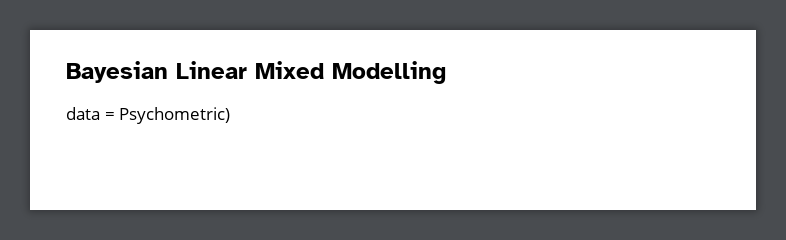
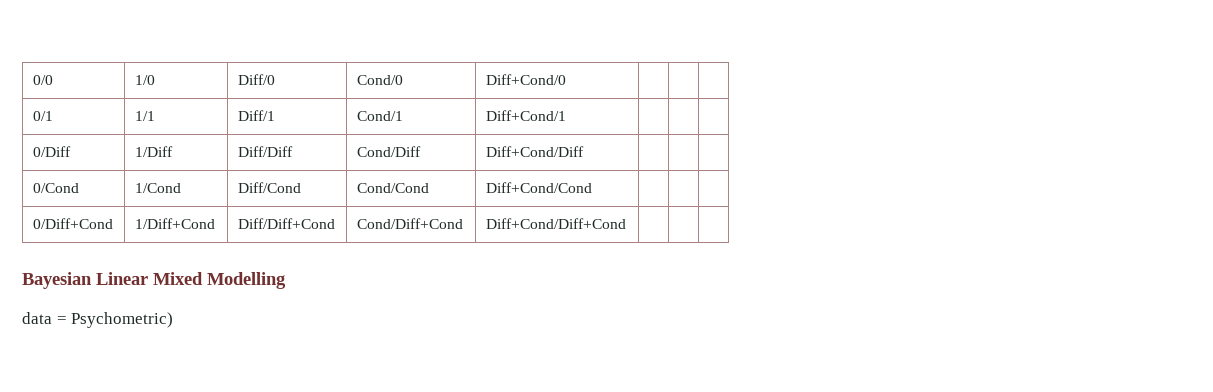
(66, 72) none -> [32,75,53,85] [134,75,155,85] [237,74,275,85] [356,75,403,85] [485,74,566,85] [32,111,53,121] [134,111,155,121] [237,110,275,121] [356,111,403,121] [485,110,566,121] [32,146,71,157] [134,146,173,157] [237,146,293,157] [356,146,421,157] [485,146,584,157] [32,183,79,193] [134,183,181,193] [237,182,301,193] [356,183,429,193] [485,182,592,193] [32,218,113,229] [134,218,215,229] [237,218,335,229] [356,218,463,229] [485,218,626,229] 0/0 | 1/0 | Diff/0 | Cond/0 | Diff+Cond/0 | | | // 0/1 | 1/1 | Diff/1 | Cond/1 | Diff+Cond/1 | | | // 0/Diff | 1/Diff | Diff/Diff | Cond/Diff | Diff+Cond/Diff | | | // 0/Cond | 1/Cond | Diff/Cond | Cond/Cond | Diff+Cond/Cond | | | // 0/Diff+Cond | 1/Diff+Cond | Diff/Diff+Cond | Cond/Diff+Cond | Diff+Cond/Diff+Cond | | | //

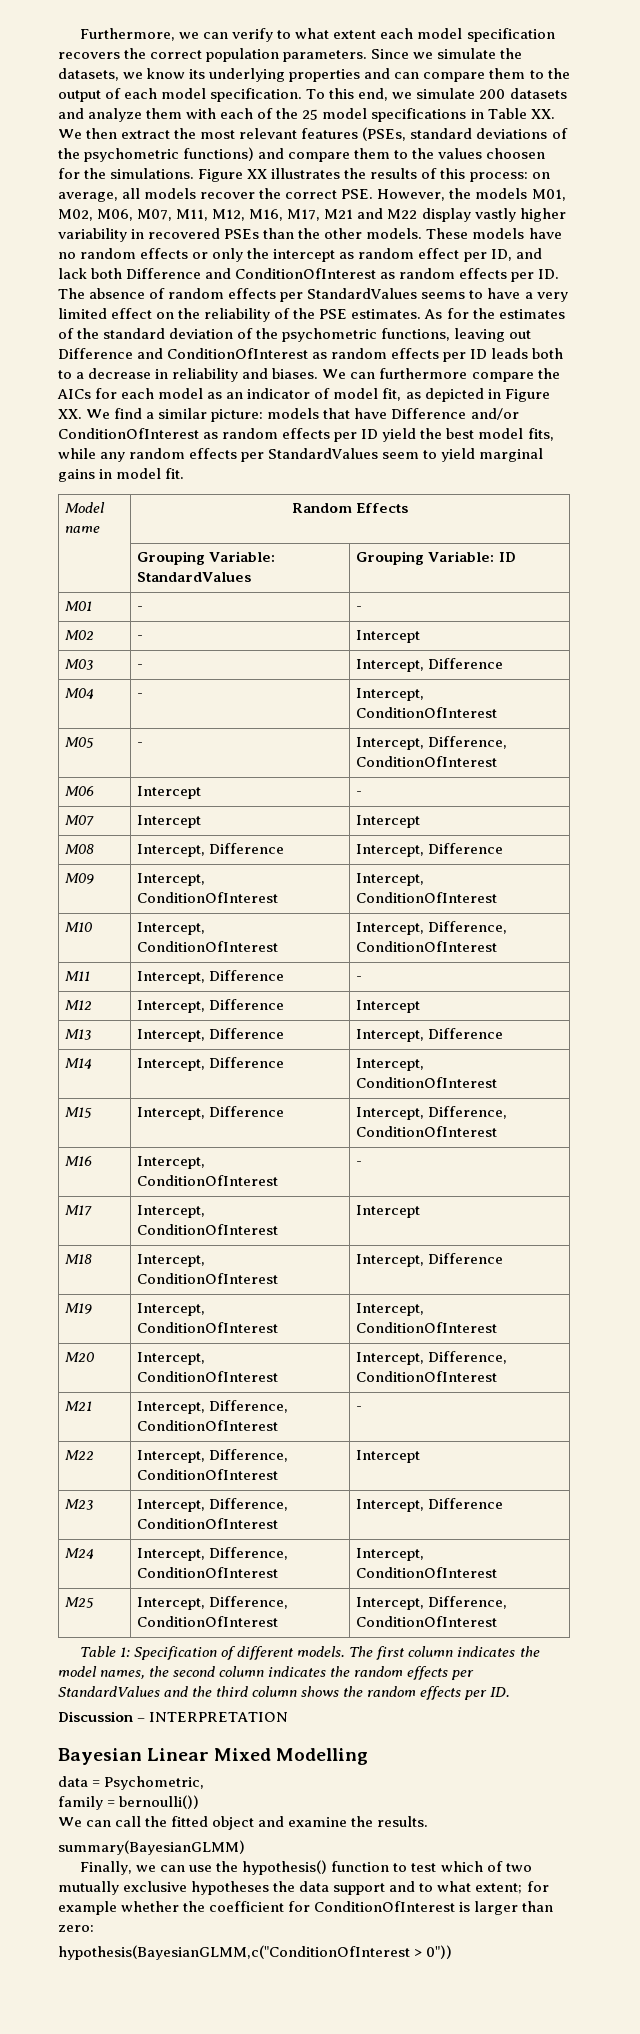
[32,75,53,85] [134,75,155,85] [237,74,275,85] [356,75,403,85] [485,74,566,85] [32,111,53,121] [134,111,155,121] [237,110,275,121] [356,111,403,121] [485,110,566,121] [32,146,71,157] [134,146,173,157] [237,146,293,157] [356,146,421,157] [485,146,584,157] [32,183,79,193] [134,183,181,193] [237,182,301,193] [356,183,429,193] [485,182,592,193] [32,218,113,229] [134,218,215,229] [237,218,335,229] [356,218,463,229] [485,218,626,229] 0/0 | 1/0 | Diff/0 | Cond/0 | Diff+Cond/0 | | | // 0/1 | 1/1 | Diff/1 | Cond/1 | Diff+Cond/1 | | | // 0/Diff | 1/Diff | Diff/Diff | Cond/Diff | Diff+Cond/Diff | | | // 0/Cond | 1/Cond | Diff/Cond | Cond/Cond | Diff+Cond/Cond | | | // 0/Diff+Cond | 1/Diff+Cond | Diff/Diff+Cond | Cond/Diff+Cond | Diff+Cond/Diff+Cond | | | -> [80,28,555,42] [58,48,523,62] [58,68,570,82] [58,88,567,102] [58,108,555,122] [58,127,568,141] [58,147,546,162] [58,168,550,182] [58,188,566,202] [58,208,566,222] [58,228,562,242] [58,248,542,262] [58,268,560,282] [58,288,568,302] [58,308,565,322] [58,328,532,342] [58,348,564,362] [58,368,560,382] [57,388,550,402] [58,408,519,422] [58,428,554,442] [58,448,544,462] [58,468,185,482] [65,502,106,513] [65,526,101,533] [291,503,409,513] [137,551,276,565] [137,572,252,582] [356,551,516,565] [65,601,93,611] [137,606,144,611] [356,606,363,611] [65,630,95,640] [137,635,144,640] [356,630,421,643] [65,659,94,670] [137,664,144,669] [356,658,504,672] [65,688,95,699] [137,693,144,698] [356,688,425,701] [356,707,498,718] [65,737,95,748] [137,742,144,747] [356,736,508,750] [356,756,498,767] [65,786,95,796] [137,786,202,799] [356,791,363,796] [65,815,95,826] [137,815,202,828] [356,815,421,828] [65,844,95,854] [137,843,285,857] [356,843,504,857] [65,873,95,884] [137,873,206,886] [137,892,279,903] [356,873,425,886] [356,892,498,903] [65,922,93,932] [137,922,206,935] [137,941,279,952] [356,921,508,935] [356,941,498,952] [65,971,91,981] [137,970,285,984] [356,976,363,981] [65,1000,93,1010] [137,999,285,1013] [356,1000,421,1013] [65,1029,92,1040] [137,1028,285,1042] [356,1028,504,1042] [65,1058,93,1069] [137,1057,285,1071] [356,1058,425,1071] [356,1077,498,1088] [65,1107,93,1118] [137,1106,285,1120] [356,1106,508,1120] [356,1126,498,1137] [65,1156,93,1166] [137,1156,206,1169] [137,1175,279,1186] [356,1161,363,1166] [65,1205,93,1216] [137,1205,206,1218] [137,1224,279,1235] [356,1205,421,1218] [65,1254,93,1264] [137,1254,206,1267] [137,1273,279,1284] [356,1253,504,1267] [65,1303,93,1314] [137,1303,206,1316] [137,1322,279,1333] [356,1303,425,1316] [356,1322,498,1333] [65,1352,95,1362] [137,1352,206,1365] [137,1371,279,1382] [356,1351,508,1365] [356,1371,498,1382] [65,1401,93,1411] [137,1400,289,1414] [137,1420,279,1431] [356,1406,363,1411] [65,1450,95,1460] [137,1449,289,1463] [137,1469,279,1480] [356,1450,421,1463] [65,1499,94,1510] [137,1498,289,1512] [137,1518,279,1529] [356,1498,504,1512] [65,1548,95,1559] [137,1547,289,1561] [137,1567,279,1578] [356,1548,425,1561] [356,1567,498,1578] [65,1597,95,1608] [137,1596,289,1610] [137,1616,279,1627] [356,1596,508,1610] [356,1616,498,1627] [80,1646,540,1660] [58,1666,475,1680] [58,1686,511,1700] [58,1711,289,1722] Furthermore, we can verify to what extent each model specification recovers the correct population parameters. Since we simulate the datasets, we know its underlying properties and can compare them to the output of each model specification. To this end, we simulate 200 datasets and analyze them with each of the 25 model specifications in Table XX. We then extract the most relevant features (PSEs, standard deviations of the psychometric functions) and compare them to the values choosen for the simulations. Figure XX illustrates the results of this process: on average, all models recover the correct PSE. However, the models M01, M02, M06, M07, M11, M12, M16, M17, M21 and M22 display vastly higher variability in recovered PSEs than the other models. These models have no random effects or only the intercept as random effect per ID, and lack both Difference and ConditionOfInterest as random effects per ID. The absence of random effects per StandardValues seems to have a very limited effect on the reliability of the PSE estimates. As for the estimates of the standard deviation of the psychometric functions, leaving out Difference and ConditionOfInterest as random effects per ID leads both to a decrease in reliability and biases. We can furthermore compare the AICs for each model as an indicator of model fit, as depicted in Figure XX. We find a similar picture: models that have Difference and/or ConditionOfInterest as random effects per ID yield the best model fits, while any random effects per StandardValues seem to yield marginal gains in model fit. // Model name | Random Effects // | Grouping Variable: StandardValues | Grouping Variable: ID // M01 | - | - // M02 | - | Intercept // M03 | - | Intercept, Difference // M04 | - | Intercept, ConditionOfInterest // M05 | - | Intercept, Difference, ConditionOfInterest // M06 | Intercept | - // M07 | Intercept | Intercept // M08 | Intercept, Difference | Intercept, Difference // M09 | Intercept, ConditionOfInterest | Intercept, ConditionOfInterest // M10 | Intercept, ConditionOfInterest | Intercept, Difference, ConditionOfInterest // M11 | Intercept, Difference | - // M12 | Intercept, Difference | Intercept // M13 | Intercept, Difference | Intercept, Difference // M14 | Intercept, Difference | Intercept, ConditionOfInterest // M15 | Intercept, Difference | Intercept, Difference, ConditionOfInterest // M16 | Intercept, ConditionOfInterest | - // M17 | Intercept, ConditionOfInterest | Intercept // M18 | Intercept, ConditionOfInterest | Intercept, Difference // M19 | Intercept, ConditionOfInterest | Intercept, ConditionOfInterest // M20 | Intercept, ConditionOfInterest | Intercept, Difference, ConditionOfInterest // M21 | Intercept, Difference, ConditionOfInterest | - // M22 | Intercept, Difference, ConditionOfInterest | Intercept // M23 | Intercept, Difference, ConditionOfInterest | Intercept, Difference // M24 | Intercept, Difference, ConditionOfInterest | Intercept, ConditionOfInterest // M25 | Intercept, Difference, ConditionOfInterest | Intercept, Difference, ConditionOfInterest // Table 1: Specification of different models. The first column indicates the model names, the second column indicates the random effects per StandardValues and the third column shows the random effects per ID. // Discussion – INTERPRETATION
[71,312,174,328] Psychometric) -> [104,1776,205,1790] [58,1795,200,1810] [58,1816,429,1830] [58,1840,245,1855] [80,1860,532,1875] [58,1881,549,1895] [58,1901,554,1915] [58,1925,94,1932] [58,1945,453,1960] Psychometric, // family = bernoulli()) // We can call the fitted object and examine the results. // summary(BayesianGLMM) // Finally, we can use the hypothesis() function to test which of two mutually exclusive hypotheses the data support and to what extent; for example whether the coefficient for ConditionOfInterest is larger than zero: // hypothesis(BayesianGLMM,c("ConditionOfInterest > 0"))

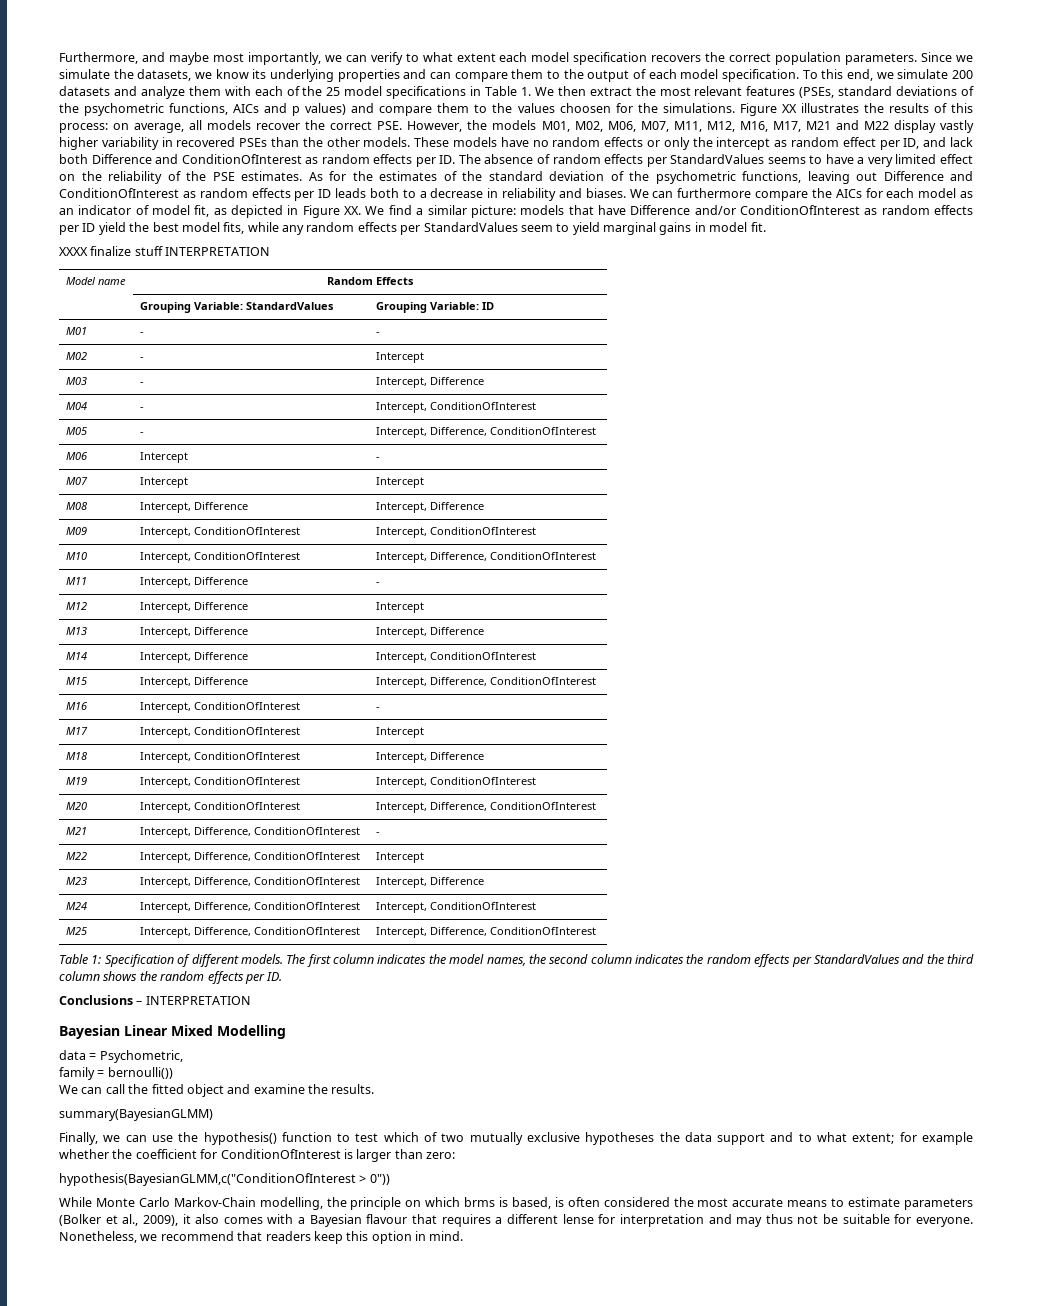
(176, 34) none -> [141,52,321,65] and maybe most importantly,
[530,109,555,119] XX. -> [520,87,531,96] 1.
[183,147,255,161] functions) -> [169,103,347,116] functions, AICs and p values)
(185, 473) none -> [59,246,271,256] // XXXX finalize stuff INTERPRETATION
[58,1711,133,1722] Discussion -> [59,995,133,1005] Conclusions
(453, 1952) none -> [59,1197,974,1210] [59,1214,973,1227] [59,1231,464,1244] // While Monte Carlo Markov-Chain modelling, the principle on which brms is based, is often considered the most accurate means to estimate parameters (Bolker et al., 2009), it also comes with a Bayesian flavour that requires a different lense for interpretation and may thus not be suitable for everyone. Nonetheless, we recommend that readers keep this option in mind.

